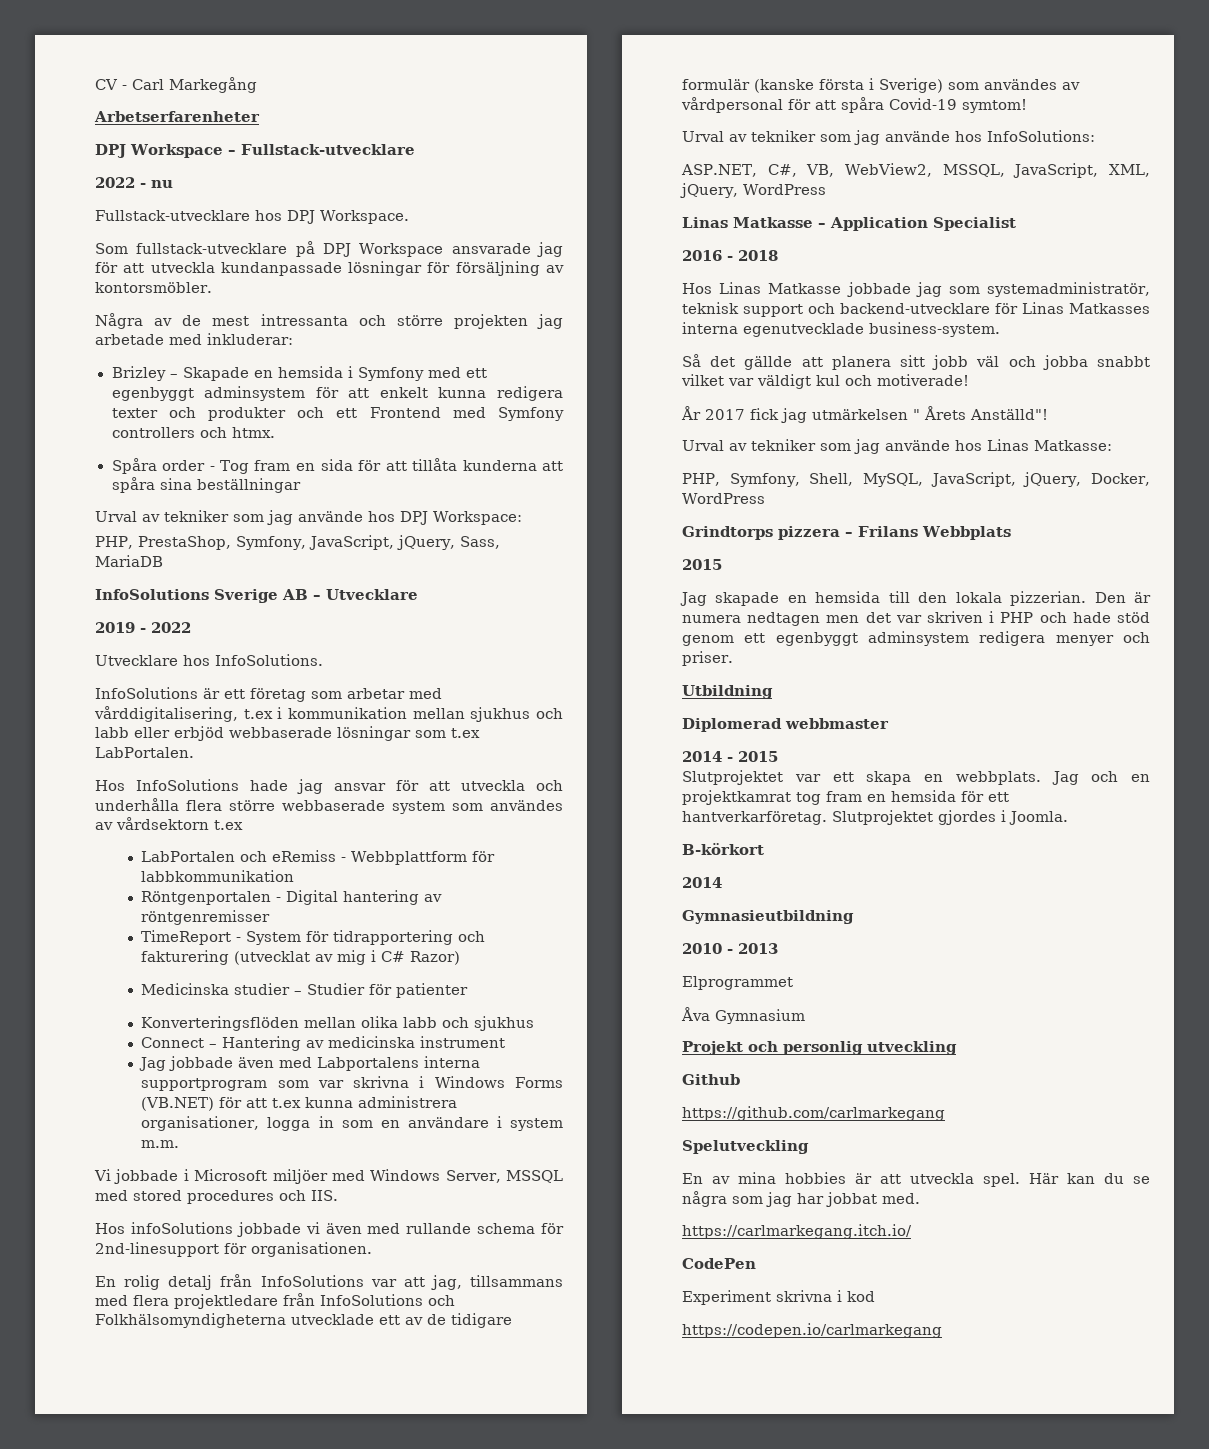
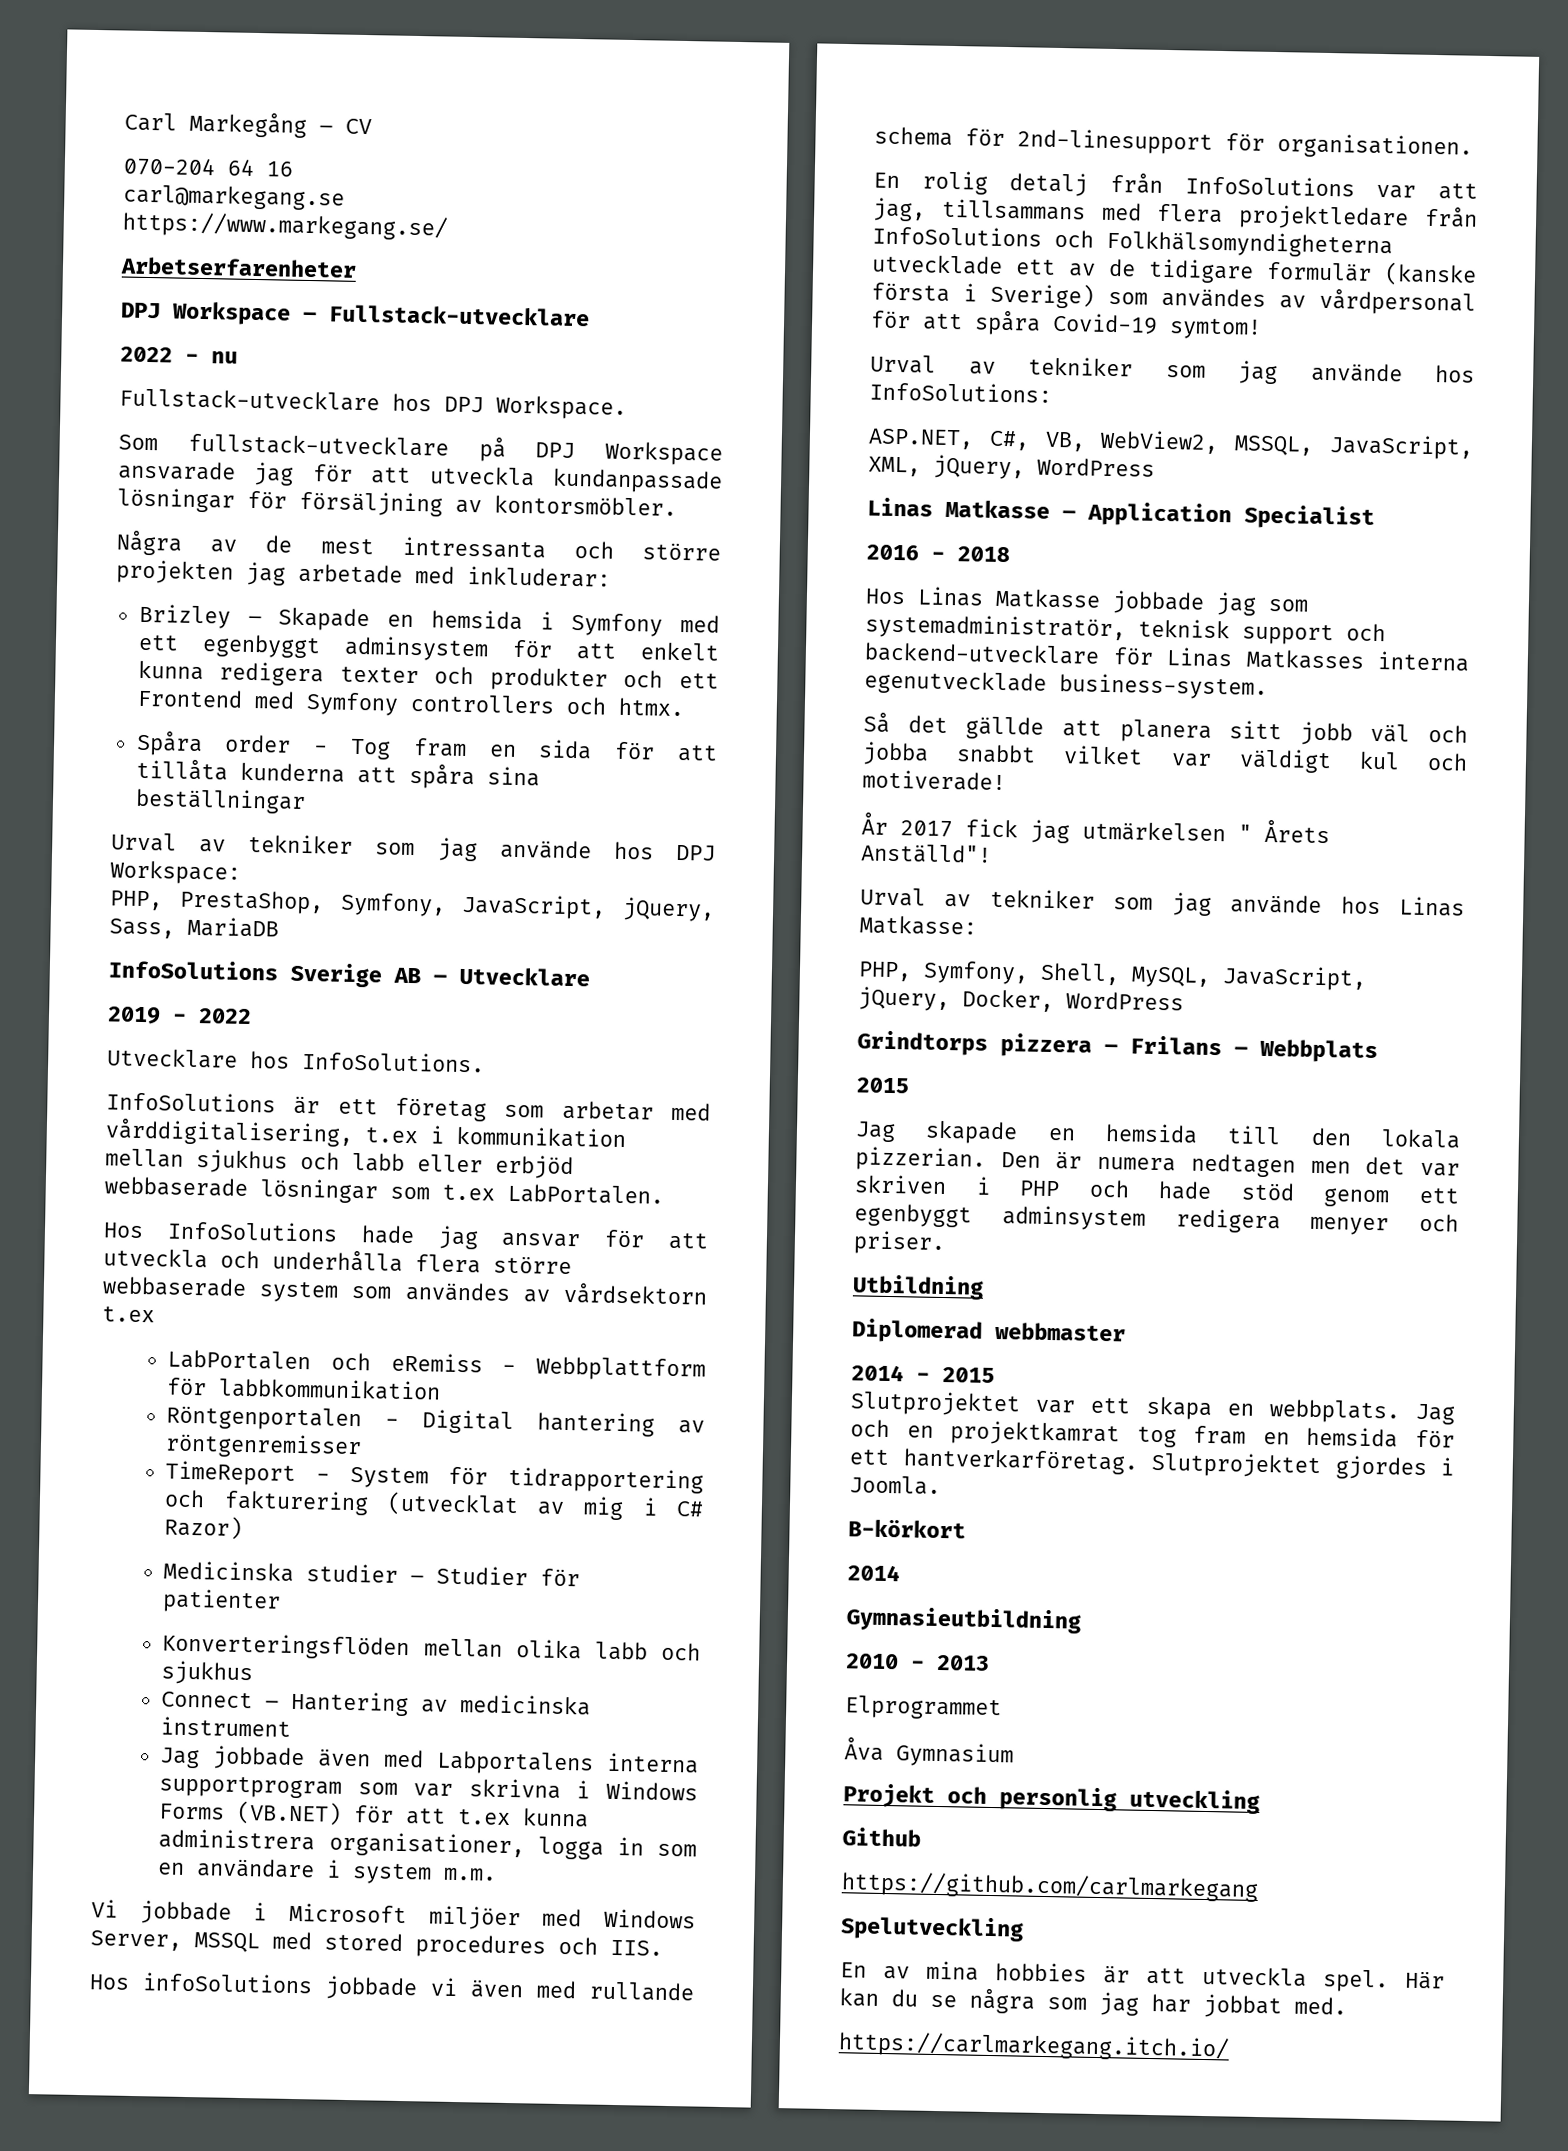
[95,79,127,90] CV - -> (124, 122) none
(257, 85) none -> [319,118,372,135] [123,157,293,177] [123,184,345,211] [122,211,448,241] – CV // 070-204 64 16 // carl@markegang.se // https://www.markegang.se/
(918, 531) none -> [1234,1046,1248,1056] –
[682,1258,756,1269] [682,1290,875,1305] [682,1323,942,1338] // CodePen // Experiment skrivna i kod // https://codepen.io/carlmarkegang -> (1230, 2046) none

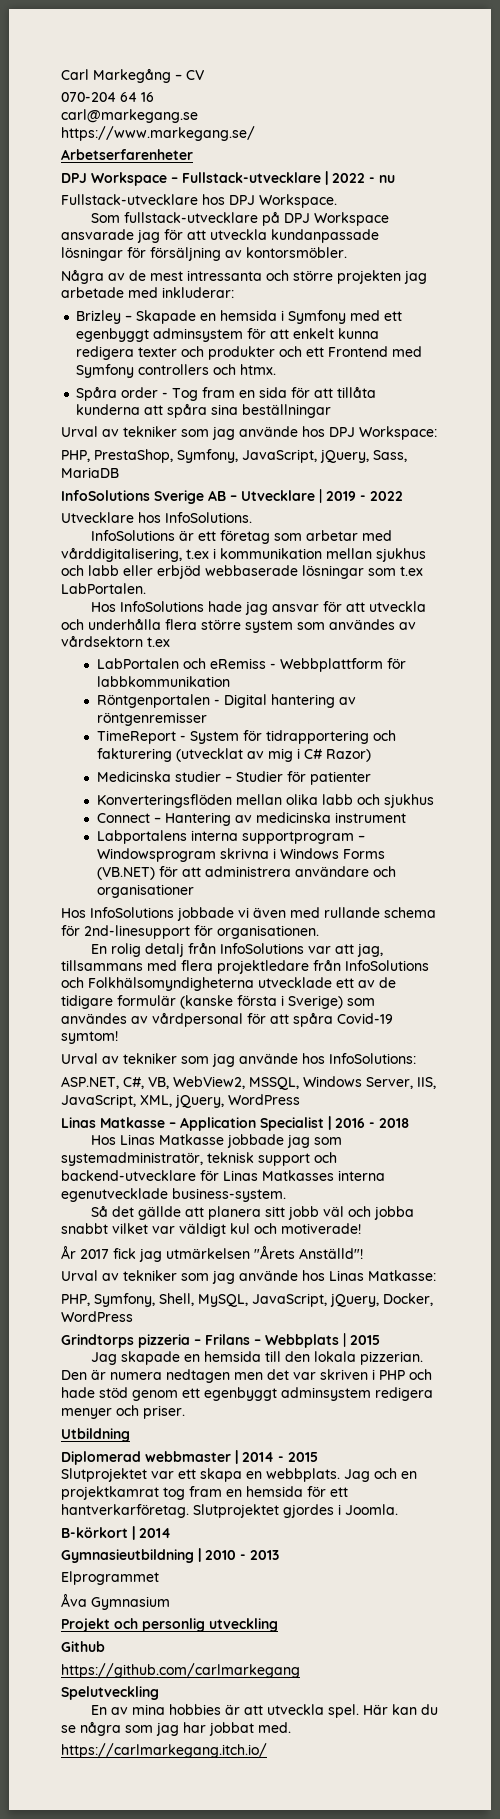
(590, 315) // -> [325,171,328,185] |
(590, 976) // -> [319,489,322,503] |
[102,1276,247,1297] webbaserade -> (241, 624) none
[159,1745,425,1771] Jag jobbade även med -> (406, 817) none
[357,1782,454,1797] som var -> [357,835,365,841] [96,848,216,862] – Windowsprogram
[457,1808,590,1828] [158,1828,697,1860] [157,1858,498,1885] [91,1899,696,1931] [90,1930,663,1959] [89,1972,313,1994] t.ex kunna administrera organisationer, logga in som en användare i system m.m. // Vi jobbade i Microsoft miljöer med Windows Server, MSSQL med stored procedures och IIS. // Hos infoSolutions -> [204,866,396,877] [96,884,194,898] [61,907,174,918] administrera användare och organisationer // Hos InfoSolutions
(1315, 445) none -> [303,1076,436,1089] Windows Server, IIS,
(1375, 517) // -> [328,1116,331,1130] |
[1238,819,1330,844] " Årets -> [254,1245,295,1259] "Årets
[1000,1033,1092,1058] pizzera -> [138,1334,190,1348] pizzeria
(1378, 1051) // -> [343,1333,346,1347] |
(1126, 1331) // -> [235,1450,238,1464] |
(966, 1529) // -> [132,1526,135,1540] |
(1082, 1620) // -> [198,1548,201,1562] |

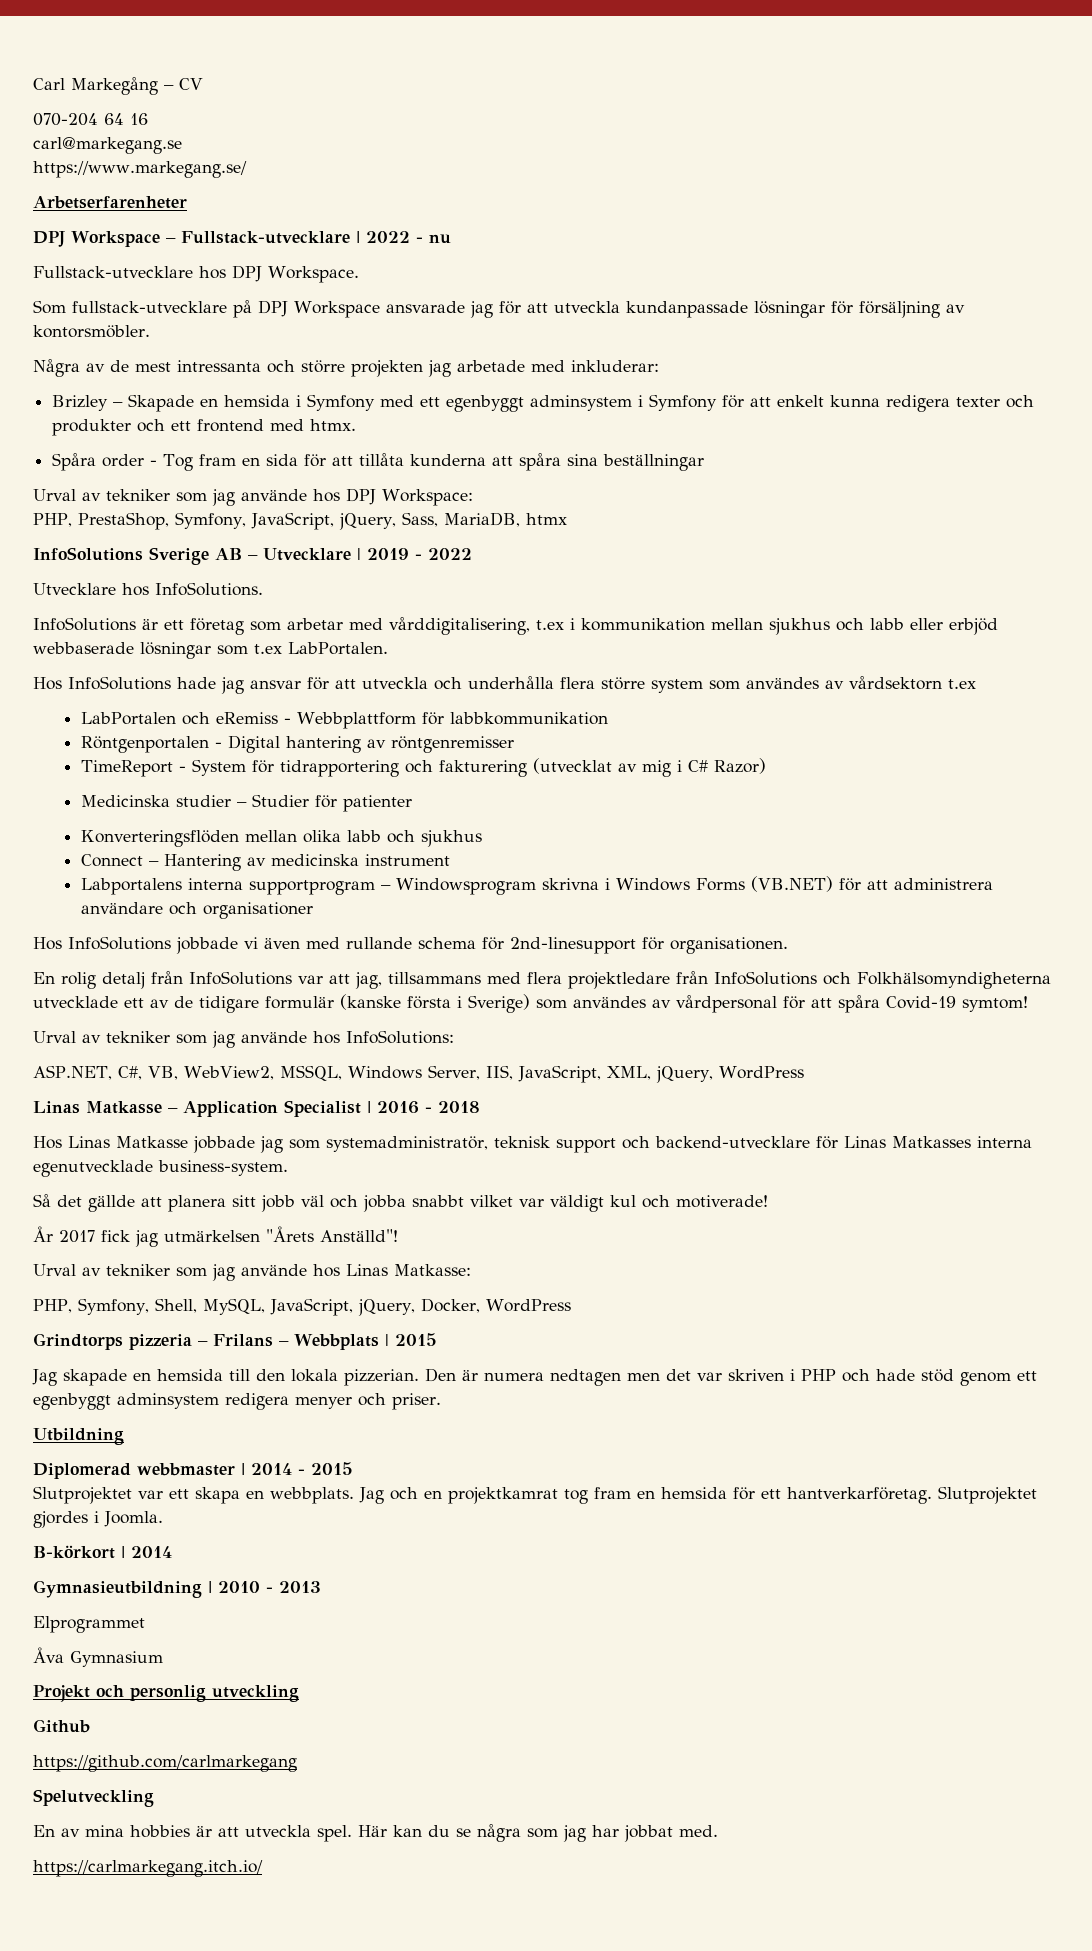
(244, 335) none -> [638,394,718,411] i Symfony
[328,346,423,357] [76,364,237,378] Frontend med Symfony controllers och -> [197,419,305,432] frontend med
[61,467,119,478] MariaDB -> [443,512,567,527] MariaDB, htmx

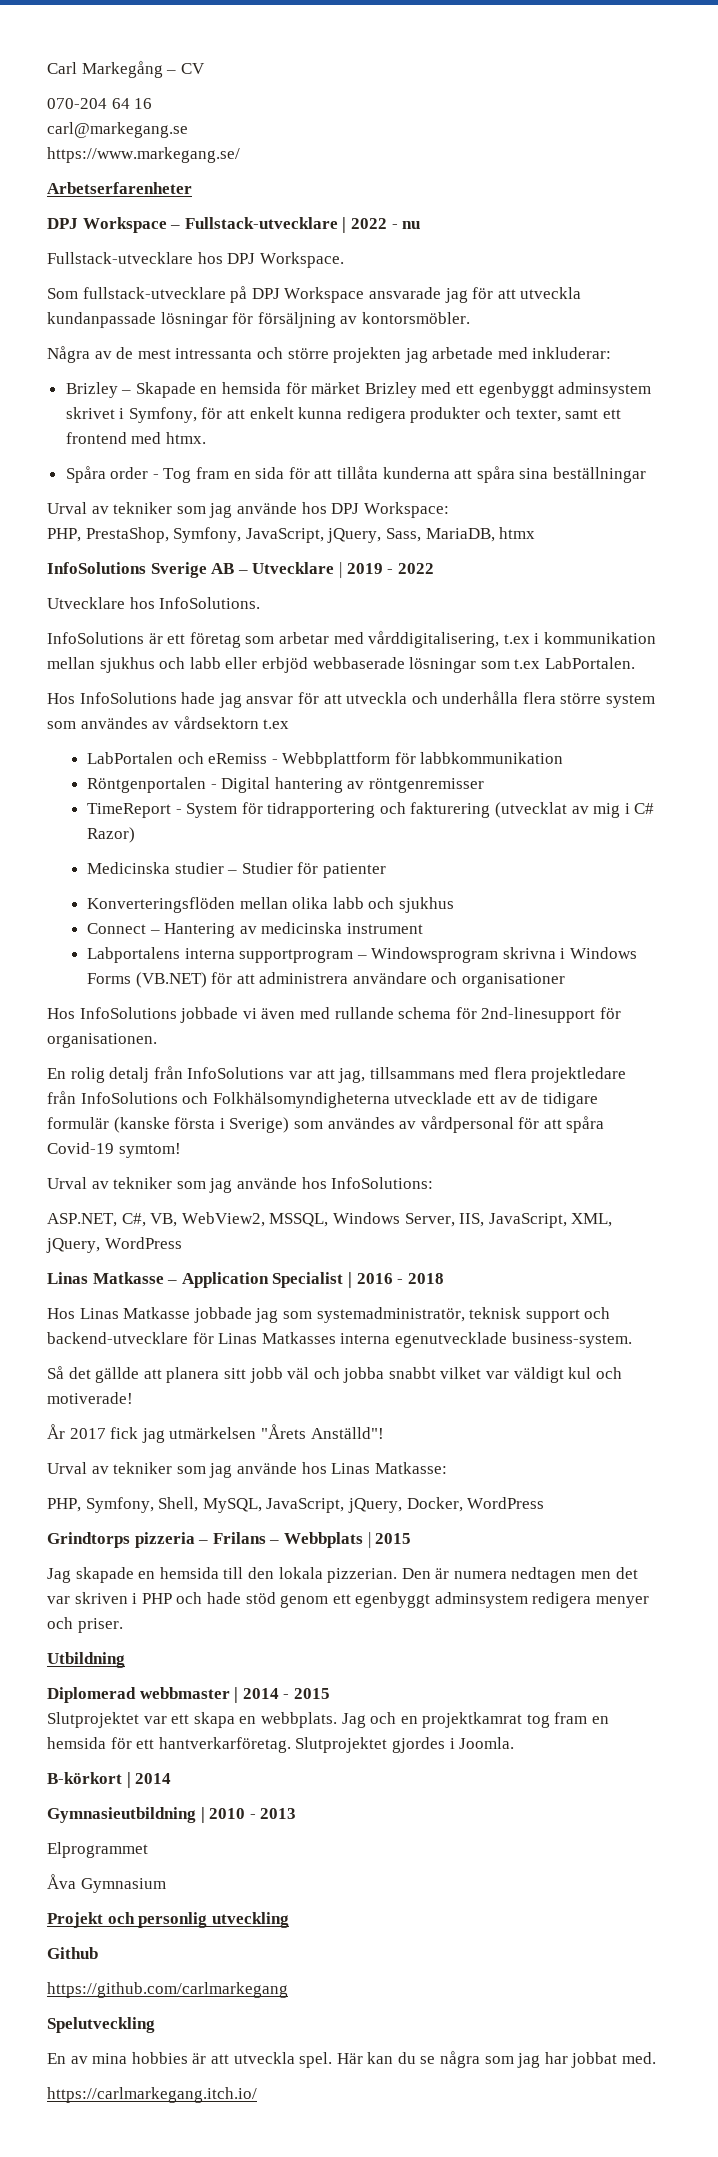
[296,394,376,411] i Symfony -> [285,382,417,398] för märket Brizley
[638,394,718,411] i Symfony -> [65,407,197,423] skrivet i Symfony,
[956,395,1035,408] [52,419,166,436] texter och produkter och -> [410,407,599,423] produkter och texter, samt

